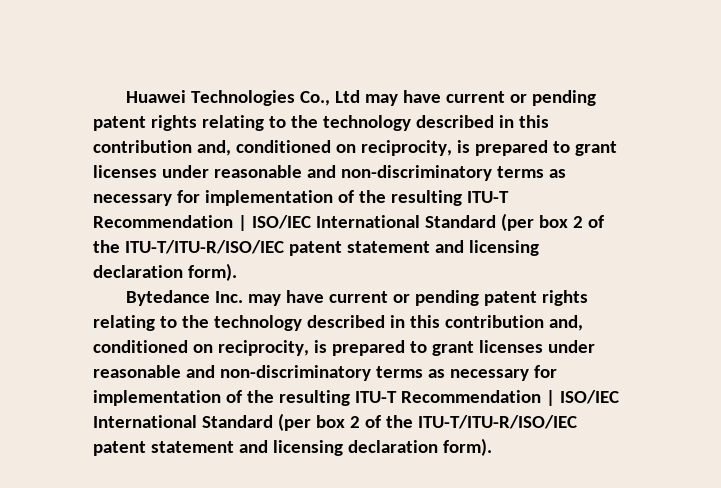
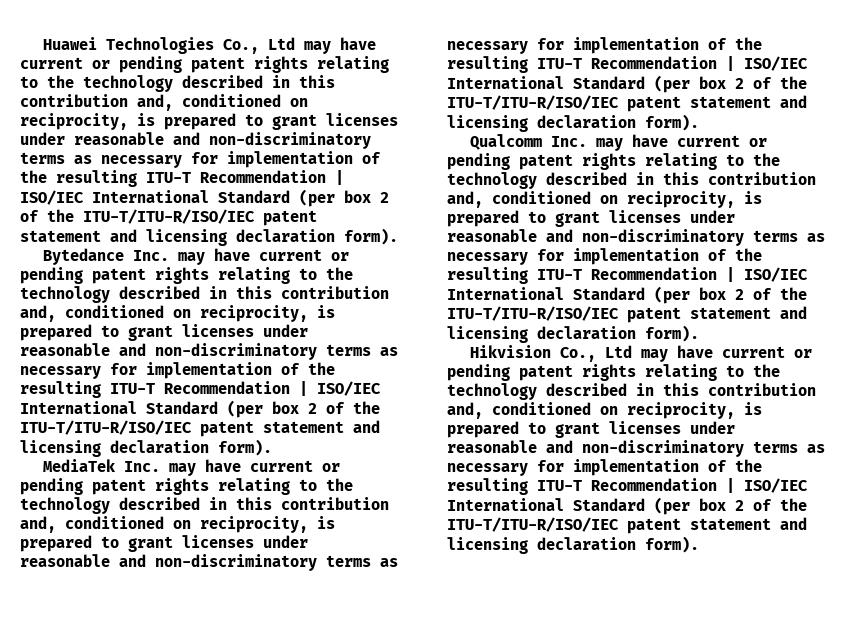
(492, 447) none -> [42,459,340,476] [20,478,353,495] [20,497,389,514] [20,516,335,533] [20,535,308,552] [20,554,398,571] [447,37,762,54] [447,56,808,73] [447,75,807,93] [447,95,807,112] [447,114,699,132] [469,134,767,151] [447,153,780,170] [447,172,816,189] [447,191,762,208] [447,210,735,227] [447,229,825,246] [447,248,762,265] [447,267,808,284] [447,286,807,304] [447,306,807,323] [447,325,699,343] [469,345,812,362] [447,364,780,381] [447,383,816,400] [447,402,762,419] [447,421,735,438] [447,440,825,457] [447,459,762,476] [447,478,808,495] [447,497,807,515] [447,517,807,534] [447,536,699,554] // MediaTek Inc. may have current or pending patent rights relating to the technology described in this contribution and, conditioned on reciprocity, is prepared to grant licenses under reasonable and non-discriminatory terms as necessary for implementation of the resulting ITU-T Recommendation | ISO/IEC International Standard (per box 2 of the ITU-T/ITU-R/ISO/IEC patent statement and licensing declaration form). // Qualcomm Inc. may have current or pending patent rights relating to the technology described in this contribution and, conditioned on reciprocity, is prepared to grant licenses under reasonable and non-discriminatory terms as necessary for implementation of the resulting ITU-T Recommendation | ISO/IEC International Standard (per box 2 of the ITU-T/ITU-R/ISO/IEC patent statement and licensing declaration form). // Hikvision Co., Ltd may have current or pending patent rights relating to the technology described in this contribution and, conditioned on reciprocity, is prepared to grant licenses under reasonable and non-discriminatory terms as necessary for implementation of the resulting ITU-T Recommendation | ISO/IEC International Standard (per box 2 of the ITU-T/ITU-R/ISO/IEC patent statement and licensing declaration form).

